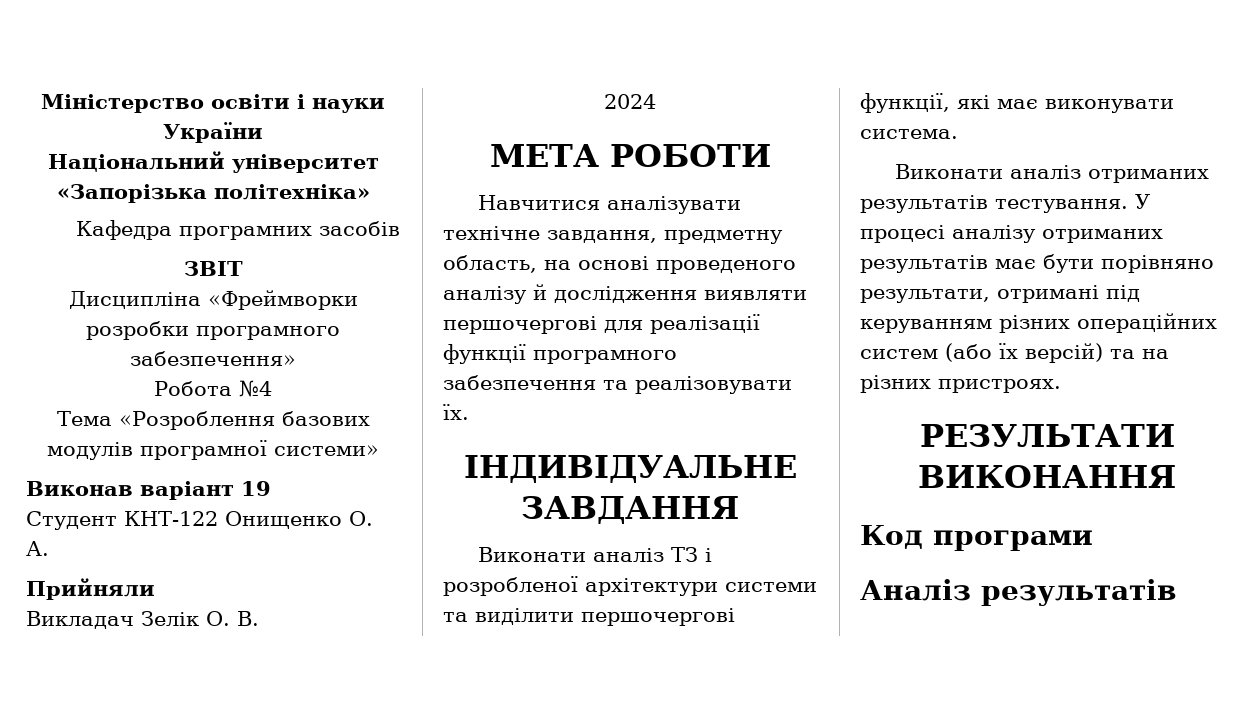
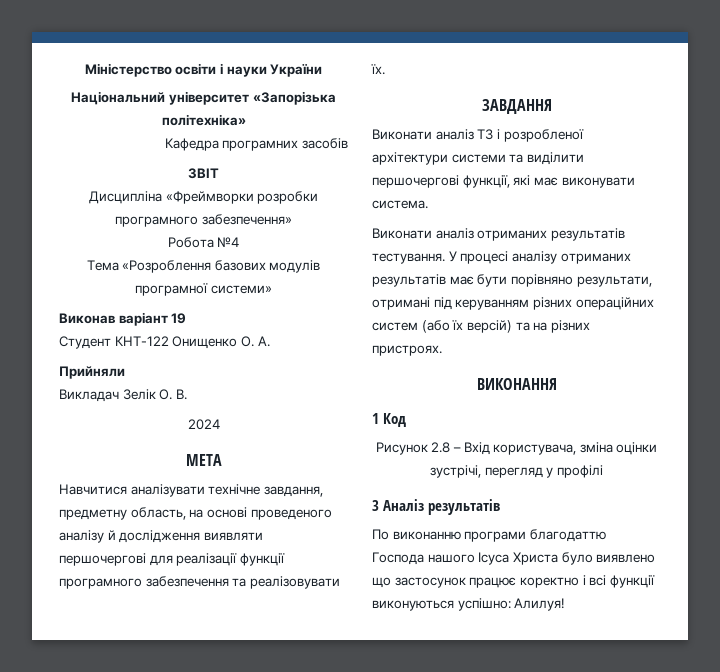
[609,144,771,167] РОБОТИ -> (222, 460) none
[463,455,797,483] ІНДИВІДУАЛЬНЕ -> (385, 69) none
[919,424,1175,447] РЕЗУЛЬТАТИ -> (442, 350) none
(1176, 476) none -> [372,413,379,424] 1
[933,530,1093,551] [860,579,1176,606] програми // Аналіз результатів -> [375,442,658,455] [430,465,603,478] [372,499,501,515] [372,529,606,542] [372,552,656,565] [372,575,655,588] [372,598,565,611] // Рисунок 2.8 – Вхід користувача, зміна оцінки зустрічі, перегляд у профілі // 3 Аналіз результатів // По виконанню програми благодаттю Господа нашого Ісуса Христа було виявлено що застосунок працює коректно і всі функції виконуються успішно: Алилуя!

